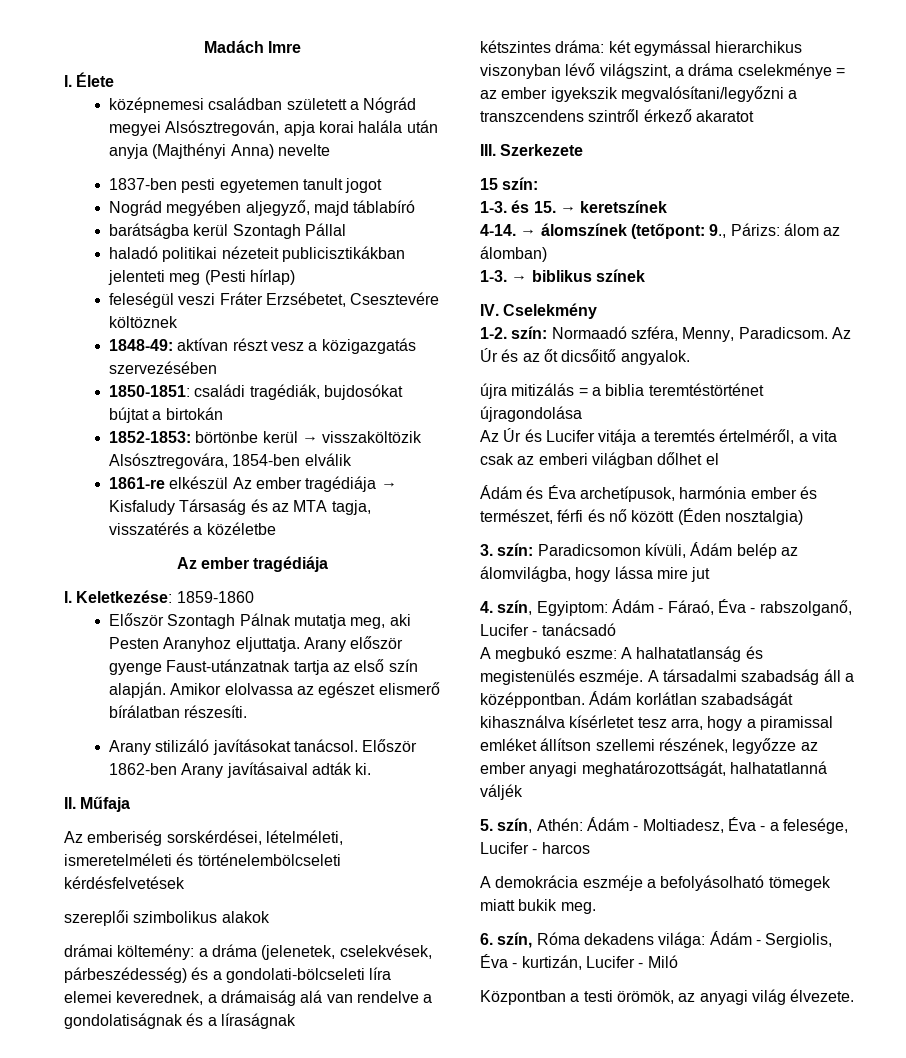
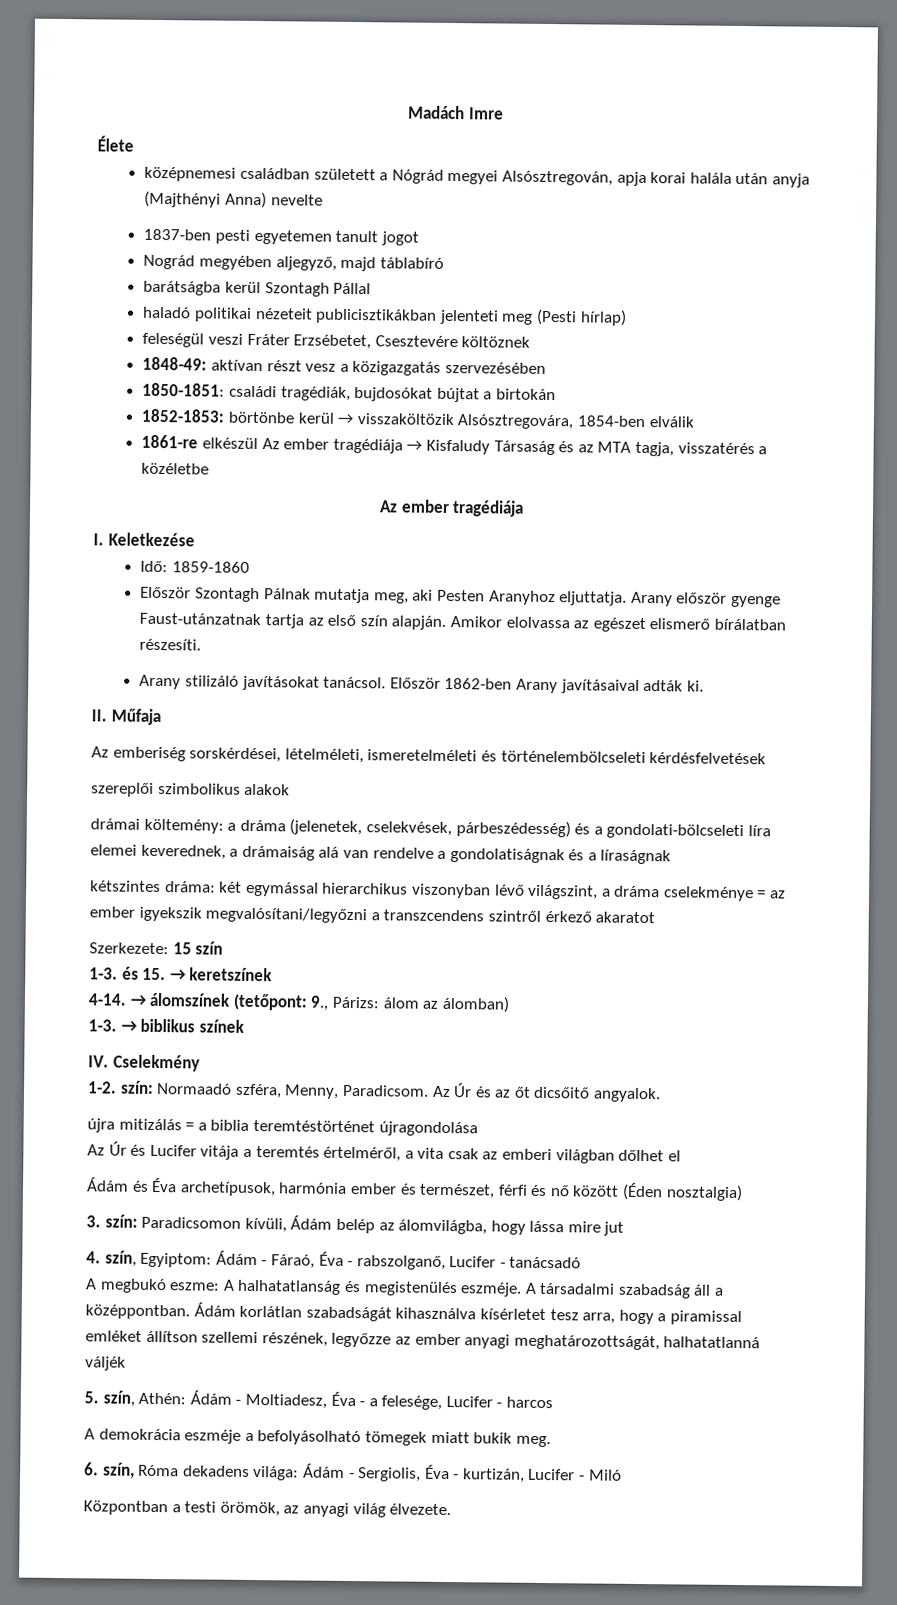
[64,75,72,87] I. -> (504, 113) none
[76,590,173,603] Keletkezése: -> [107,532,195,547] [140,560,169,573] Keletkezése // Idő:
[480,144,584,156] [480,177,539,190] III. Szerkezete // 15 szín: -> [89,941,224,955] Szerkezete: 15 szín

